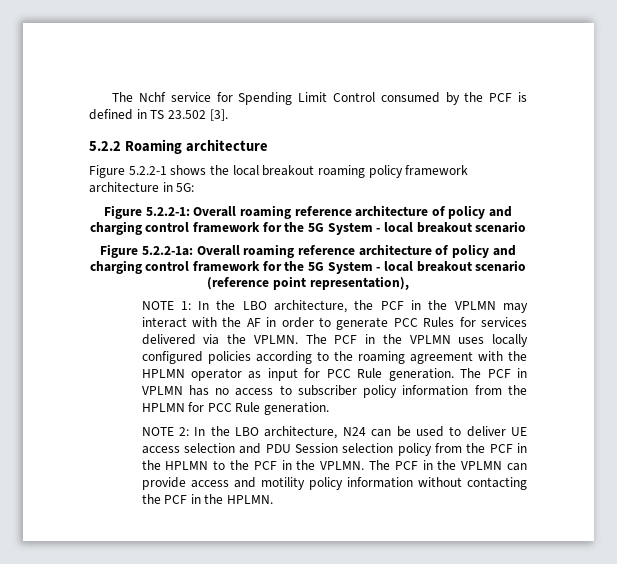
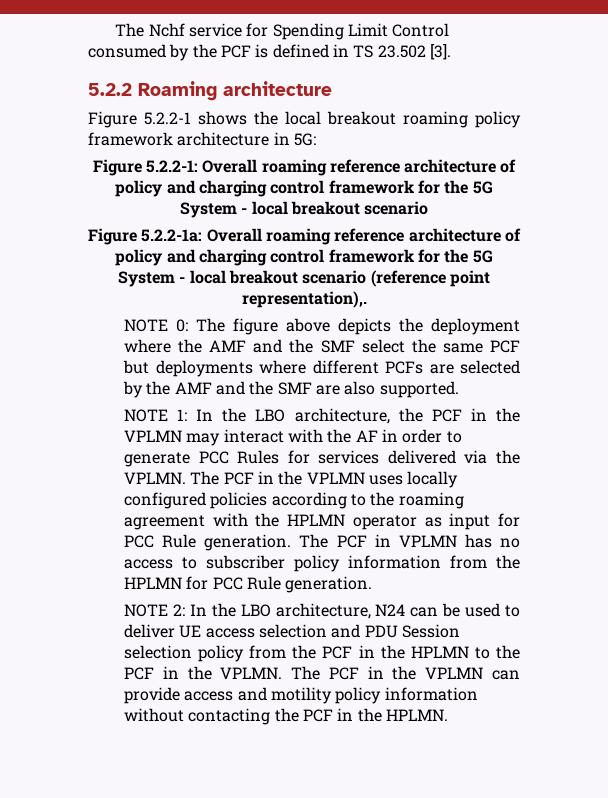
[309,276,409,290] representation), -> [241,291,367,308] [124,318,520,335] [124,339,520,353] [123,360,520,377] [123,381,459,398] representation),. // NOTE 0: The figure above depicts the deployment where the AMF and the SMF select the same PCF but deployments where different PCFs are selected by the AMF and the SMF are also supported.

